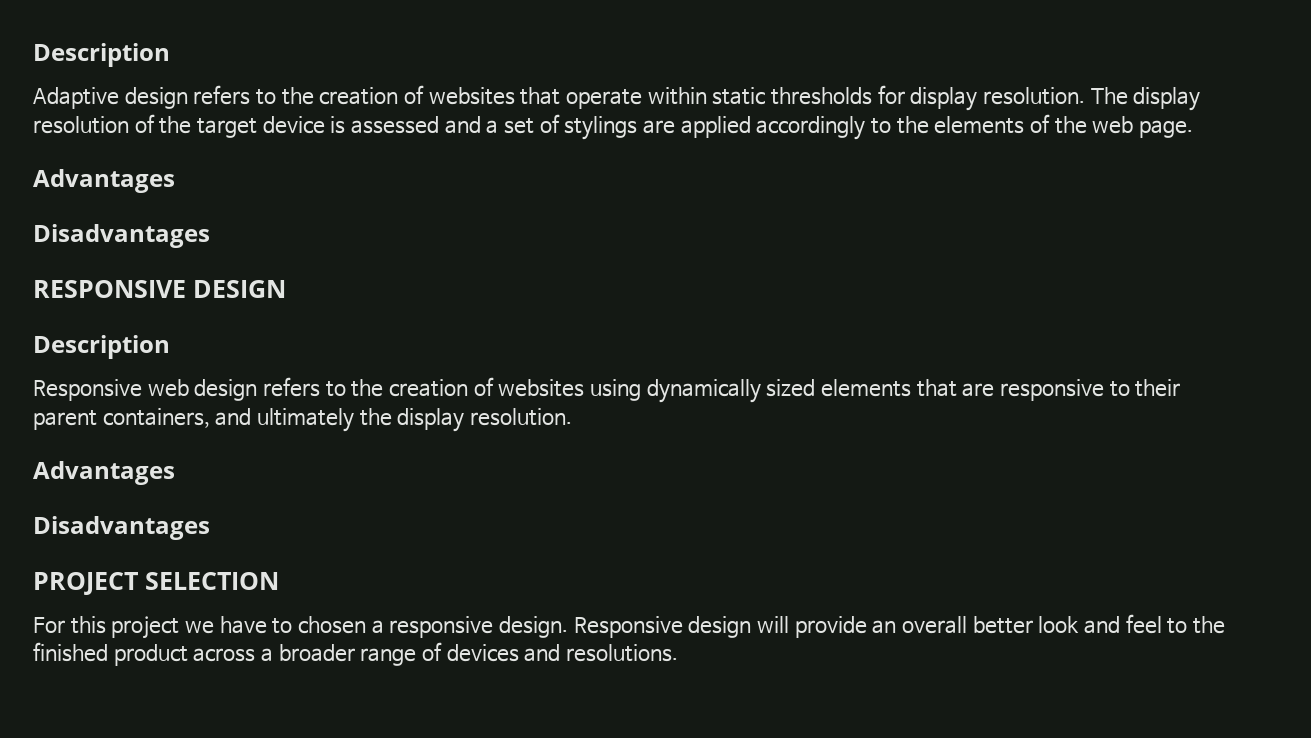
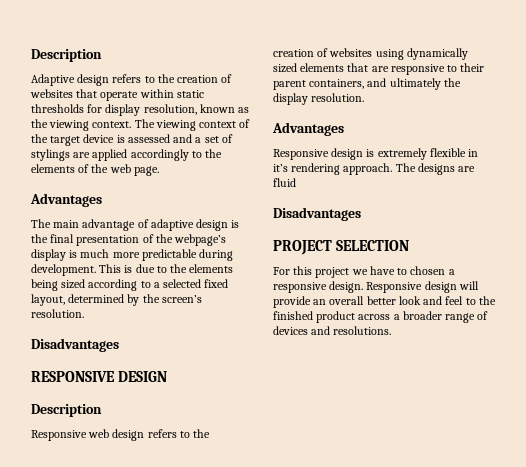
[982,87,1201,111] [33,116,129,134] resolution. The display resolution -> [143,104,250,115] [31,119,237,131] resolution, known as the viewing context. The viewing context
(175, 181) none -> [31,219,240,231] [31,234,227,246] [31,249,234,261] [31,264,234,276] [31,279,229,291] [31,294,202,306] [31,309,84,318] // The main advantage of adaptive design is the final presentation of the webpage’s display is much more predictable during development. This is due to the elements being sized according to a selected fixed layout, determined by the screen’s resolution.
(175, 473) none -> [273,148,479,160] [273,163,476,175] [273,178,296,187] // Responsive design is extremely flexible in it’s rendering approach. The designs are fluid

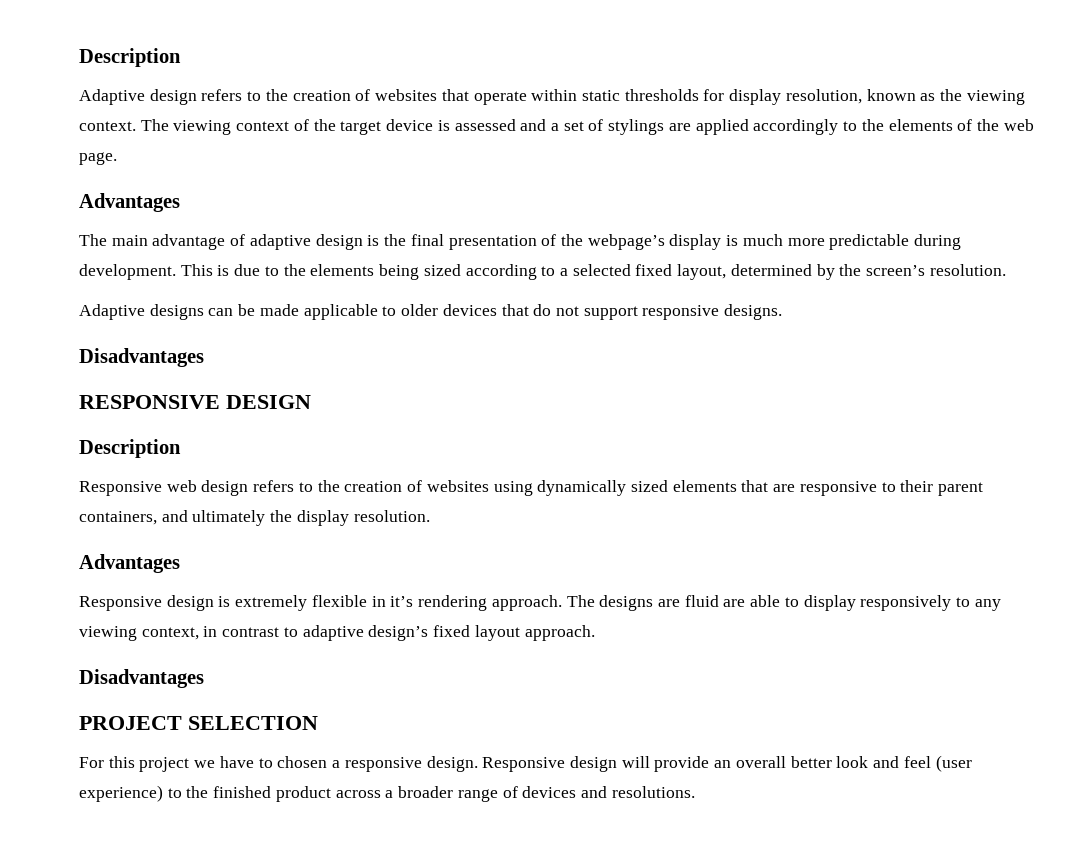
(84, 313) none -> [79,304,783,320] // Adaptive designs can be made applicable to older devices that do not support responsive designs.
(296, 182) none -> [723,595,1001,611] [79,625,595,641] are able to display responsively to any viewing context, in contrast to adaptive design’s fixed layout approach.
(464, 300) none -> [935,755,972,772] [79,785,163,802] (user experience)

